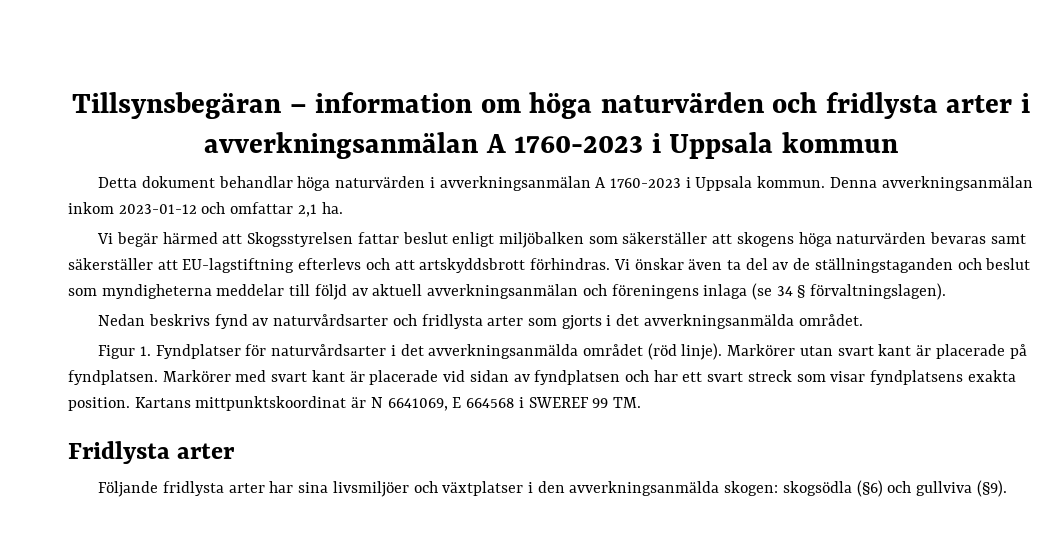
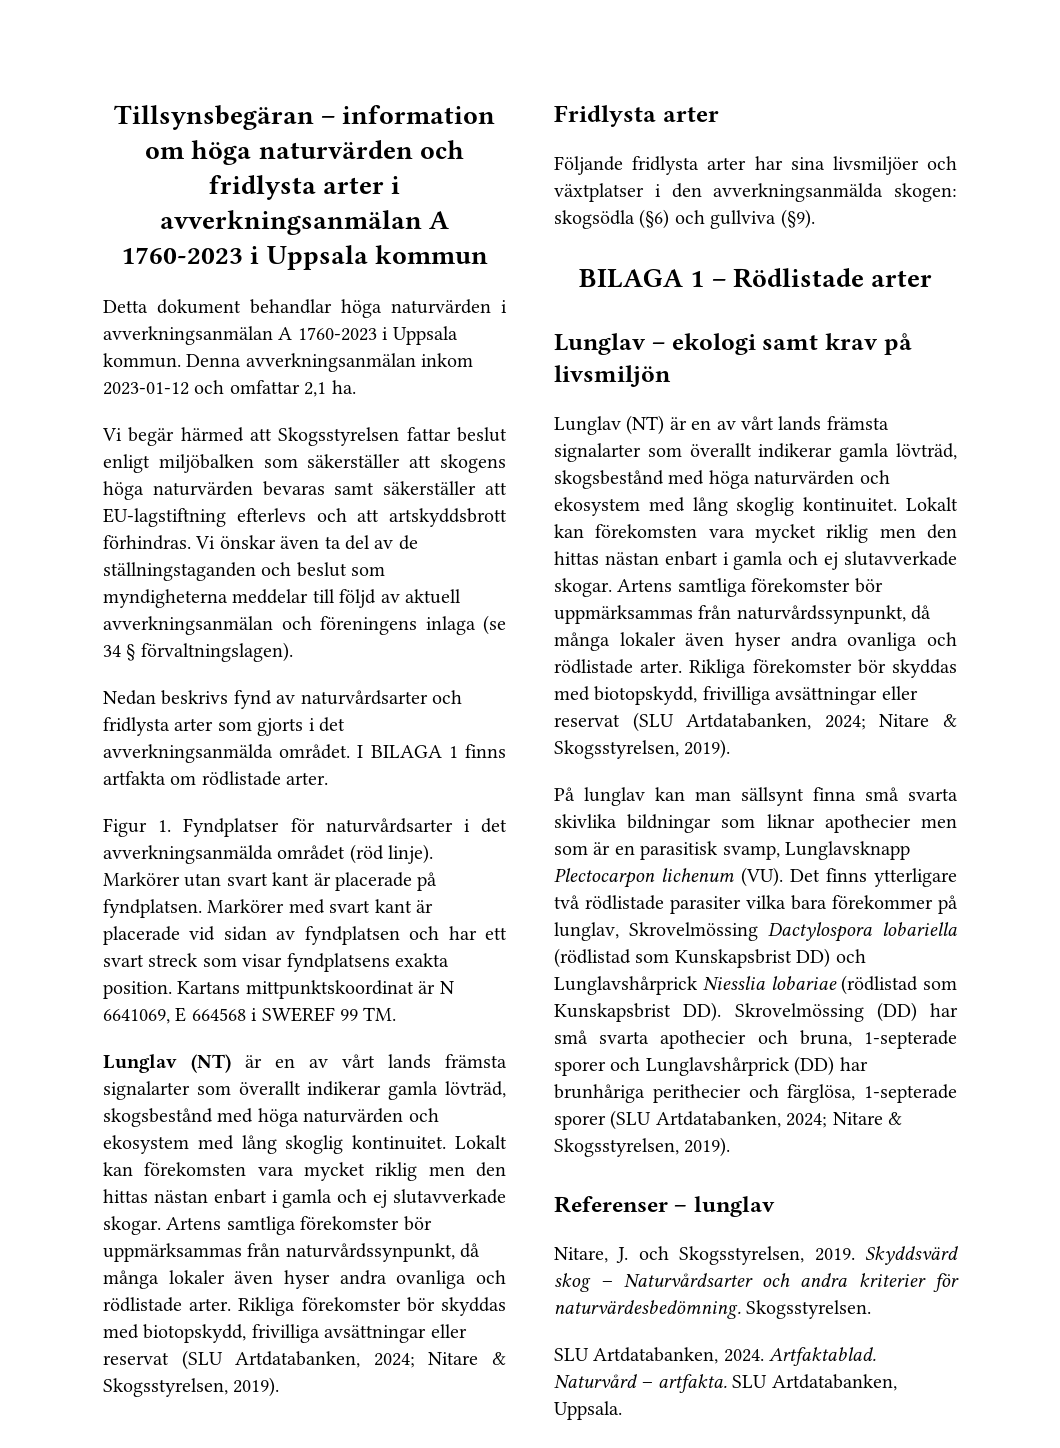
(863, 320) none -> [357,744,506,758] [103,771,329,786] I BILAGA 1 finns artfakta om rödlistade arter.
(641, 402) none -> [103,1054,507,1073] [103,1081,506,1100] [103,1108,439,1127] [103,1135,508,1154] [103,1162,506,1181] [103,1189,506,1208] [103,1216,432,1235] [103,1243,481,1262] [103,1270,507,1289] [103,1297,506,1316] [103,1324,467,1343] [103,1350,507,1370] [103,1377,280,1397] // Lunglav (NT) är en av vårt lands främsta signalarter som överallt indikerar gamla lövträd, skogsbestånd med höga naturvärden och ekosystem med lång skoglig kontinuitet. Lokalt kan förekomsten vara mycket riklig men den hittas nästan enbart i gamla och ej slutavverkade skogar. Artens samtliga förekomster bör uppmärksammas från naturvårdssynpunkt, då många lokaler även hyser andra ovanliga och rödlistade arter. Rikliga förekomster bör skyddas med biotopskydd, frivilliga avsättningar eller reservat (SLU Artdatabanken, 2024; Nitare & Skogsstyrelsen, 2019).
(1007, 488) none -> [578,268,933,288] [554,333,912,355] [554,365,671,387] [554,415,889,435] [554,443,957,462] [554,470,890,489] [554,497,958,516] [554,524,957,543] [554,551,957,570] [554,578,883,597] [554,605,932,624] [554,632,957,651] [554,659,957,678] [554,686,918,705] [554,712,957,732] [554,739,731,759] [554,787,958,806] [554,814,957,833] [554,841,910,860] [554,867,957,888] [554,895,958,914] [554,922,957,942] [554,948,866,968] [554,975,957,995] [554,1002,958,1022] [554,1030,957,1049] [554,1056,868,1076] [554,1084,957,1103] [554,1110,902,1130] [554,1137,731,1157] [554,1196,775,1217] [554,1246,958,1265] [554,1273,959,1292] [554,1300,872,1319] [554,1347,877,1366] [554,1374,897,1393] [554,1401,622,1420] // BILAGA 1 – Rödlistade arter // Lunglav – ekologi samt krav på livsmiljön // Lunglav (NT) är en av vårt lands främsta signalarter som överallt indikerar gamla lövträd, skogsbestånd med höga naturvärden och ekosystem med lång skoglig kontinuitet. Lokalt kan förekomsten vara mycket riklig men den hittas nästan enbart i gamla och ej slutavverkade skogar. Artens samtliga förekomster bör uppmärksammas från naturvårdssynpunkt, då många lokaler även hyser andra ovanliga och rödlistade arter. Rikliga förekomster bör skyddas med biotopskydd, frivilliga avsättningar eller reservat (SLU Artdatabanken, 2024; Nitare & Skogsstyrelsen, 2019). // På lunglav kan man sällsynt finna små svarta skivlika bildningar som liknar apothecier men som är en parasitisk svamp, Lunglavsknapp Plectocarpon lichenum (VU). Det finns ytterligare två rödlistade parasiter vilka bara förekommer på lunglav, Skrovelmössing Dactylospora lobariella (rödlistad som Kunskapsbrist DD) och Lunglavshårprick Niesslia lobariae (rödlistad som Kunskapsbrist DD). Skrovelmössing (DD) har små svarta apothecier och bruna, 1-septerade sporer och Lunglavshårprick (DD) har brunhåriga perithecier och färglösa, 1-septerade sporer (SLU Artdatabanken, 2024; Nitare & Skogsstyrelsen, 2019). // Referenser – lunglav // Nitare, J. och Skogsstyrelsen, 2019. Skyddsvärd skog – Naturvårdsarter och andra kriterier för naturvärdesbedömning. Skogsstyrelsen. // SLU Artdatabanken, 2024. Artfaktablad. Naturvård – artfakta. SLU Artdatabanken, Uppsala.

